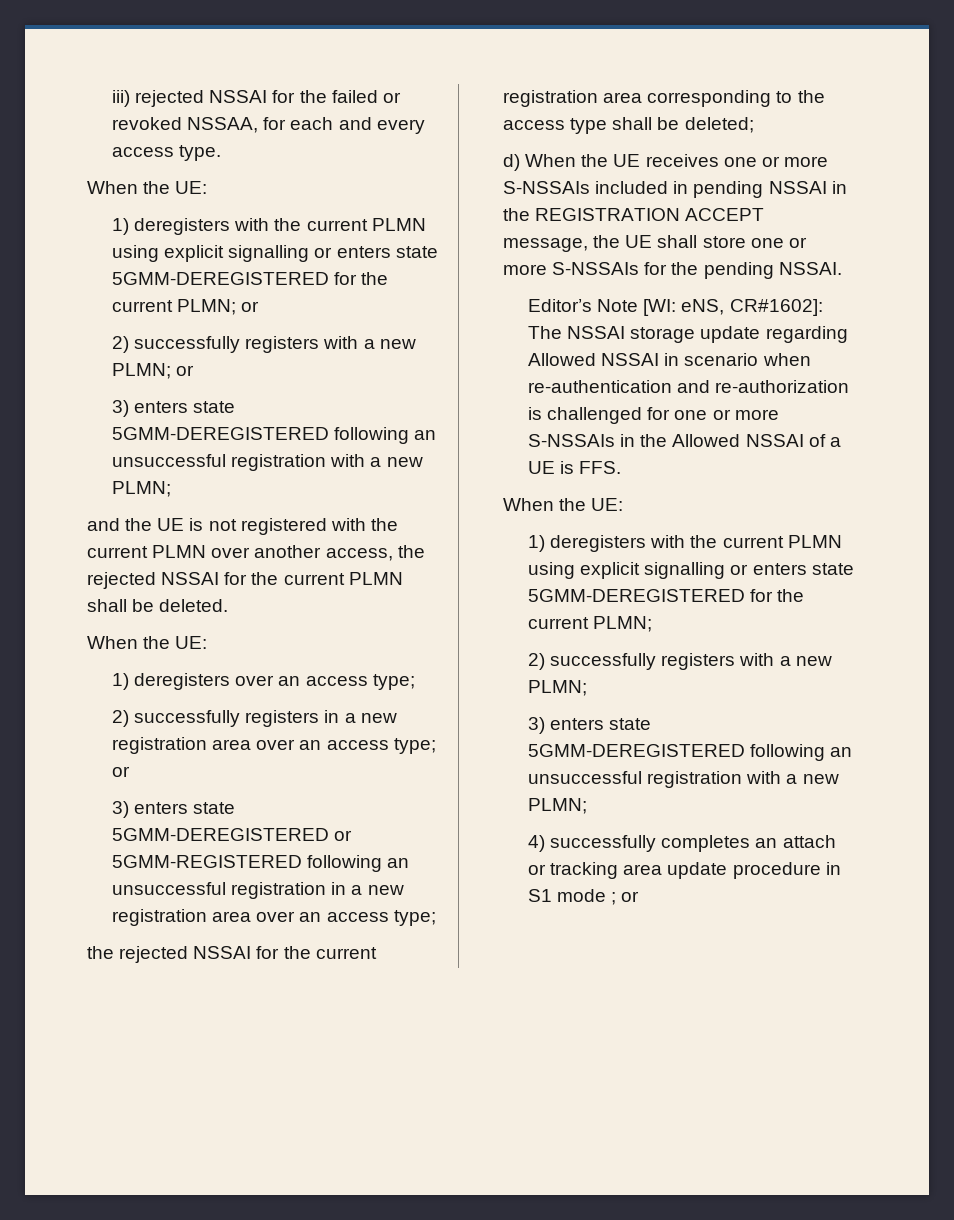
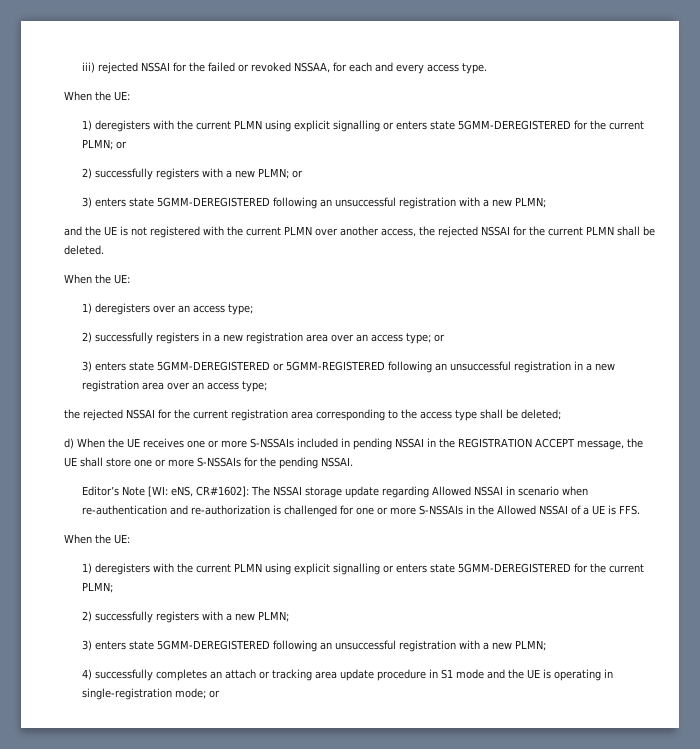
[611,892,617,905] ; -> [487,669,614,681] [82,688,207,700] and the UE is operating in single-registration mode;

